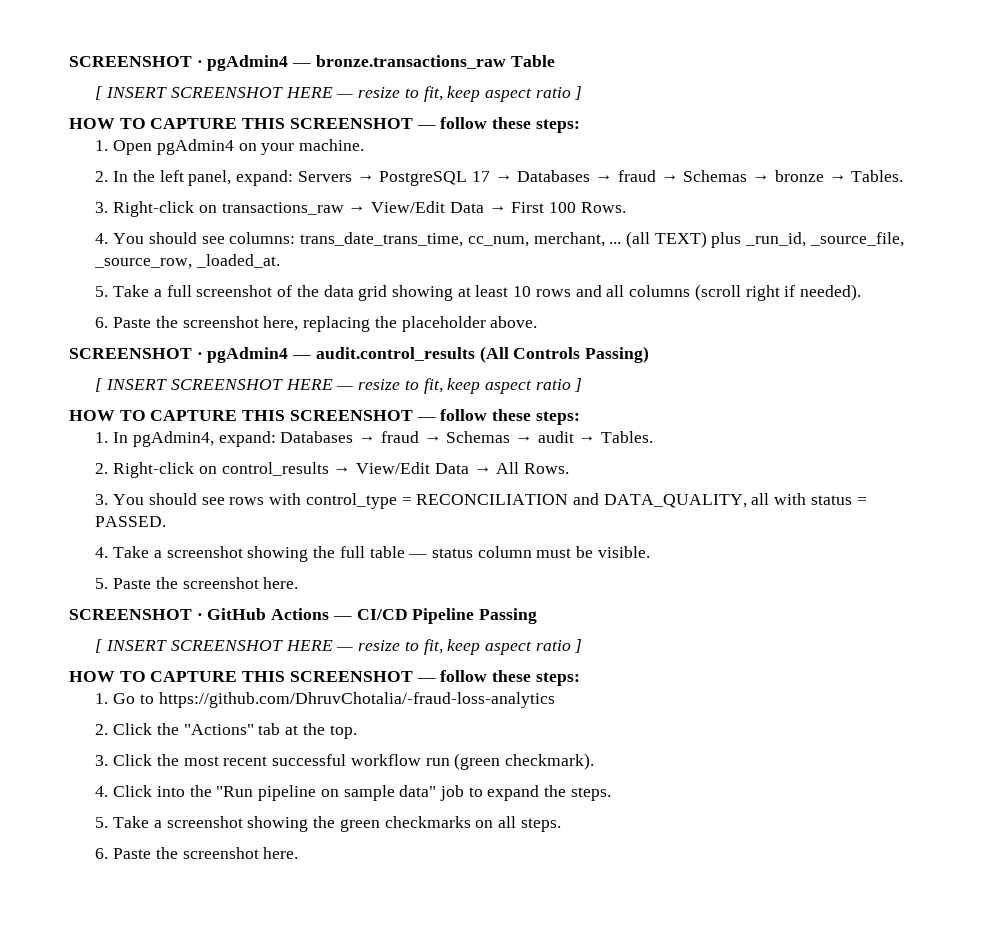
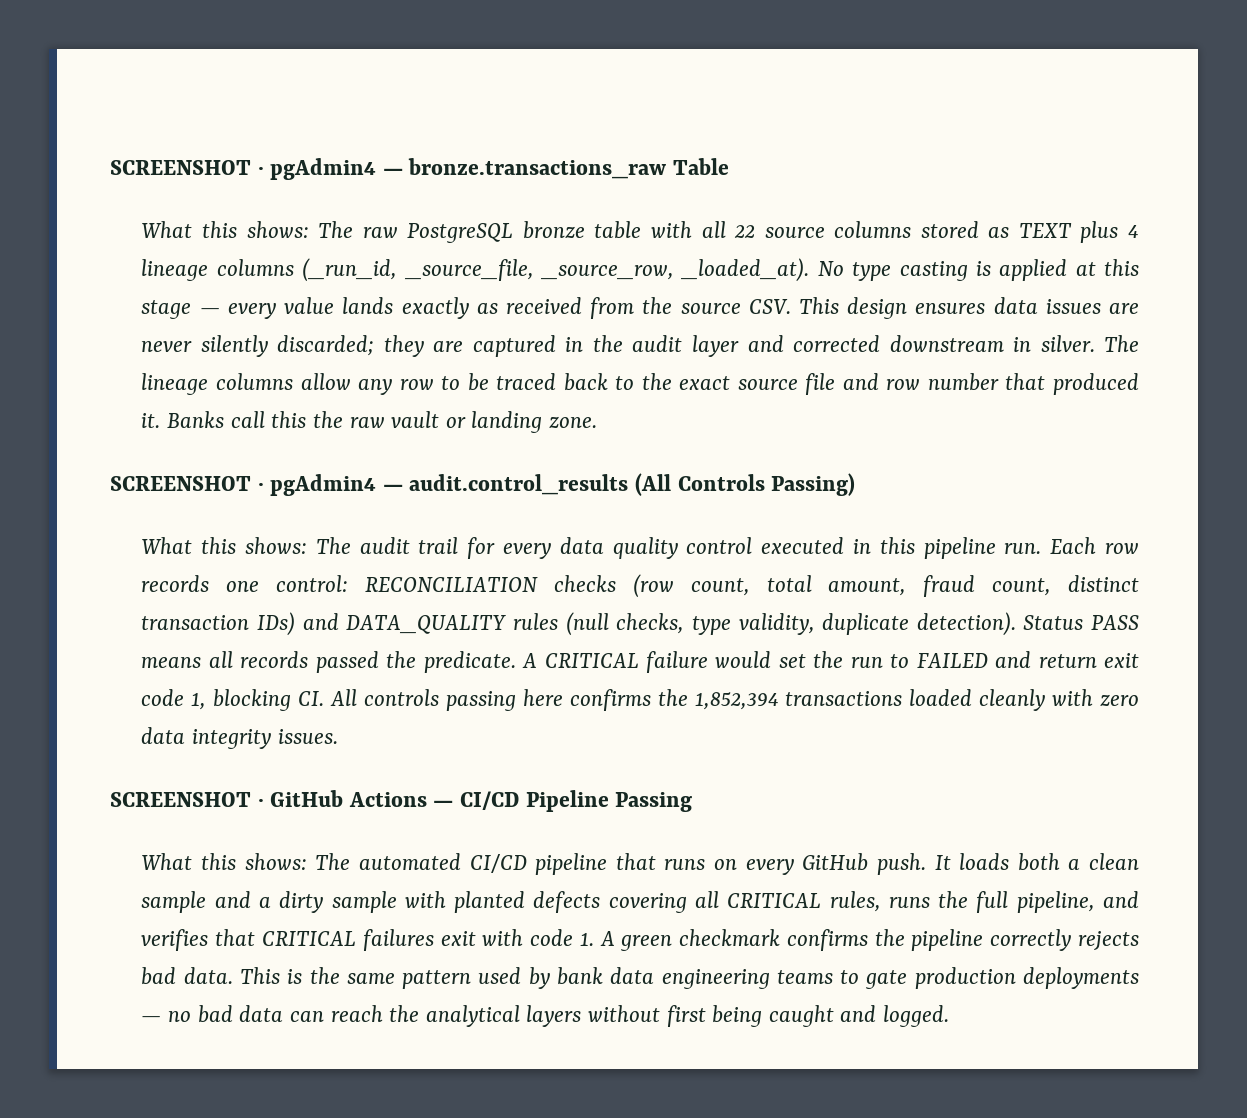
[95,86,583,102] [69,117,580,133] [95,139,365,155] [95,170,904,186] [95,201,626,217] [95,231,904,248] [94,254,281,269] [95,284,861,301] [95,316,538,332] [ INSERT SCREENSHOT HERE — resize to fit, keep aspect ratio ] // HOW TO CAPTURE THIS SCREENSHOT — follow these steps: // 1. Open pgAdmin4 on your machine. // 2. In the left panel, expand: Servers → PostgreSQL 17 → Databases → fraud → Schemas → bronze → Tables. // 3. Right-click on transactions_raw → View/Edit Data → First 100 Rows. // 4. You should see columns: trans_date_trans_time, cc_num, merchant, ... (all TEXT) plus _run_id, _source_file, _source_row, _loaded_at. // 5. Take a full screenshot of the data grid showing at least 10 rows and all columns (scroll right if needed). // 6. Paste the screenshot here, replacing the placeholder above. -> [141,221,1139,243] [141,258,1140,282] [141,297,1139,319] [141,335,1139,357] [141,373,1139,395] [141,411,598,433] What this shows: The raw PostgreSQL bronze table with all 22 source columns stored as TEXT plus 4 lineage columns (_run_id, _source_file, _source_row, _loaded_at). No type casting is applied at this stage — every value lands exactly as received from the source CSV. This design ensures data issues are never silently discarded; they are captured in the audit layer and corrected downstream in silver. The lineage columns allow any row to be traced back to the exact source file and row number that produced it. Banks call this the raw vault or landing zone.
[95,378,583,394] [69,409,580,425] [95,431,654,447] [95,462,569,478] [95,493,867,509] [95,516,167,527] [95,546,650,562] [95,577,299,589] [ INSERT SCREENSHOT HERE — resize to fit, keep aspect ratio ] // HOW TO CAPTURE THIS SCREENSHOT — follow these steps: // 1. In pgAdmin4, expand: Databases → fraud → Schemas → audit → Tables. // 2. Right-click on control_results → View/Edit Data → All Rows. // 3. You should see rows with control_type = RECONCILIATION and DATA_QUALITY, all with status = PASSED. // 4. Take a screenshot showing the full table — status column must be visible. // 5. Paste the screenshot here. -> [141,537,1139,559] [141,574,1140,598] [141,612,1140,636] [141,651,1139,673] [141,689,1139,711] [141,727,338,749] What this shows: The audit trail for every data quality control executed in this pipeline run. Each row records one control: RECONCILIATION checks (row count, total amount, fraud count, distinct transaction IDs) and DATA_QUALITY rules (null checks, type validity, duplicate detection). Status PASS means all records passed the predicate. A CRITICAL failure would set the run to FAILED and return exit code 1, blocking CI. All controls passing here confirms the 1,852,394 transactions loaded cleanly with zero data integrity issues.
[95,639,583,655] [69,670,580,686] [95,692,555,708] [95,723,357,739] [95,753,594,770] [95,785,611,801] [95,816,561,832] [95,847,299,859] [ INSERT SCREENSHOT HERE — resize to fit, keep aspect ratio ] // HOW TO CAPTURE THIS SCREENSHOT — follow these steps: // 1. Go to https://github.com/DhruvChotalia/-fraud-loss-analytics // 2. Click the "Actions" tab at the top. // 3. Click the most recent successful workflow run (green checkmark). // 4. Click into the "Run pipeline on sample data" job to expand the steps. // 5. Take a screenshot showing the green checkmarks on all steps. // 6. Paste the screenshot here. -> [141,853,1140,875] [141,891,1139,913] [141,929,1139,951] [141,967,1139,989] [141,1005,950,1027] What this shows: The automated CI/CD pipeline that runs on every GitHub push. It loads both a clean sample and a dirty sample with planted defects covering all CRITICAL rules, runs the full pipeline, and verifies that CRITICAL failures exit with code 1. A green checkmark confirms the pipeline correctly rejects bad data. This is the same pattern used by bank data engineering teams to gate production deployments — no bad data can reach the analytical layers without first being caught and logged.

